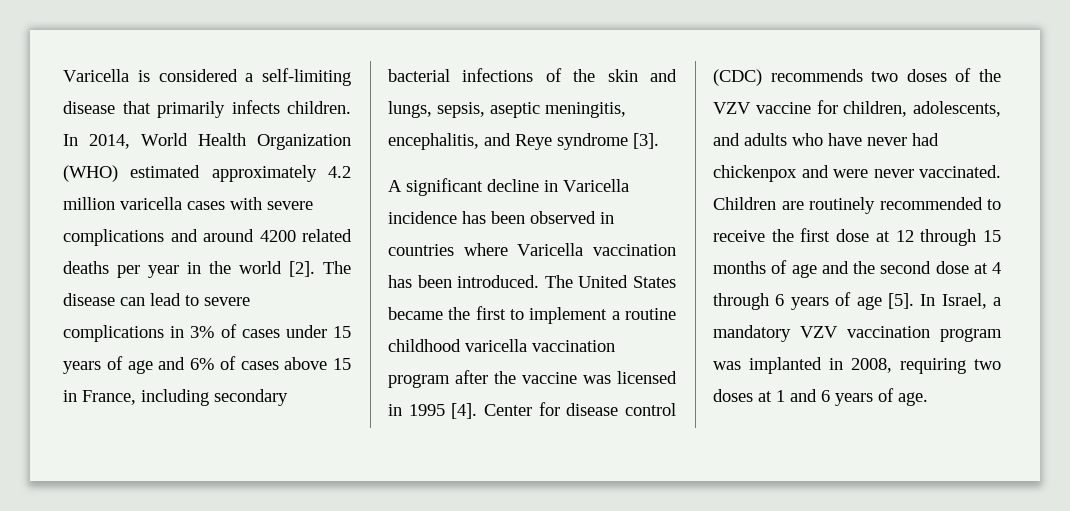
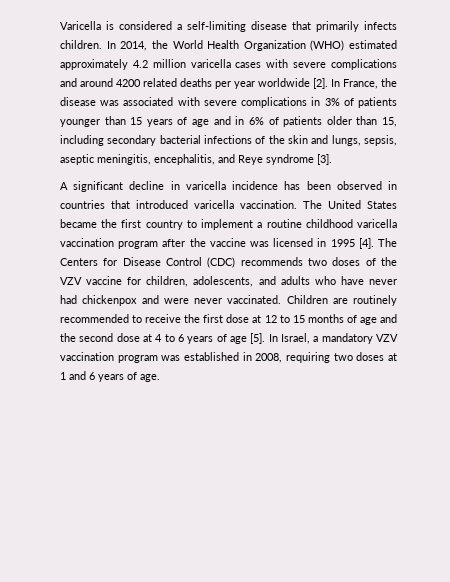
(130, 141) none -> [151,40,168,49] the
[187,261,351,277] [63,293,199,306] in the world [2]. The disease can lead to -> [258,78,397,89] [60,97,200,106] worldwide [2]. In France, the disease was associated with
[241,325,327,338] cases under -> [358,97,398,108] [60,116,126,127] patients younger than
(186, 363) none -> [235,116,245,125] in
[240,357,351,370] [63,390,136,405] cases above 15 in France, -> [283,116,398,127] patients older than 15,
[563,179,629,192] Varicella -> [185,181,226,190] varicella
[463,243,676,256] [388,275,540,288] where Varicella vaccination has been introduced. -> [111,200,297,209] that introduced varicella vaccination.
(506, 313) none -> [145,220,183,230] country
[484,402,676,416] Center for disease control -> [377,238,397,247] [60,257,202,266] The Centers for Disease Control
[920,229,977,246] through -> [279,315,290,323] to
[713,293,769,310] through -> [164,334,175,342] to
[749,357,822,374] implanted -> [184,352,239,361] established

